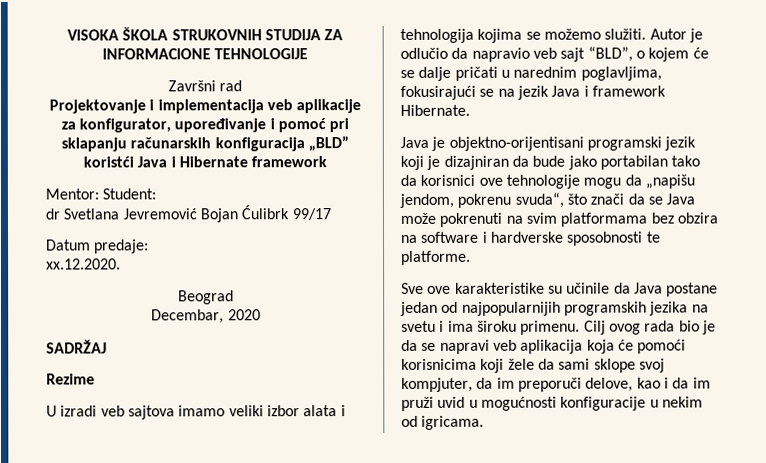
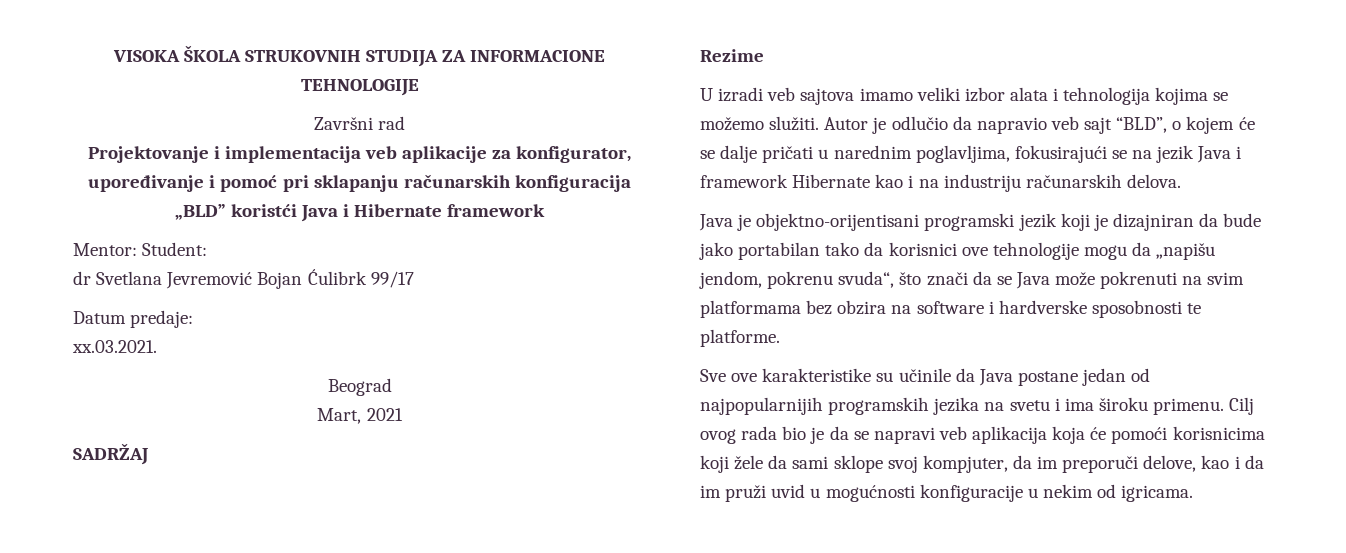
[46,258,121,270] xx.12.2020. -> [72,340,157,353] xx.03.2021.
[151,309,261,324] Decembar, 2020 -> [317,408,403,424] Mart, 2021
[400,104,470,116] Hibernate. -> [792,174,1181,192] Hibernate kao i na industriju računarskih delova.

